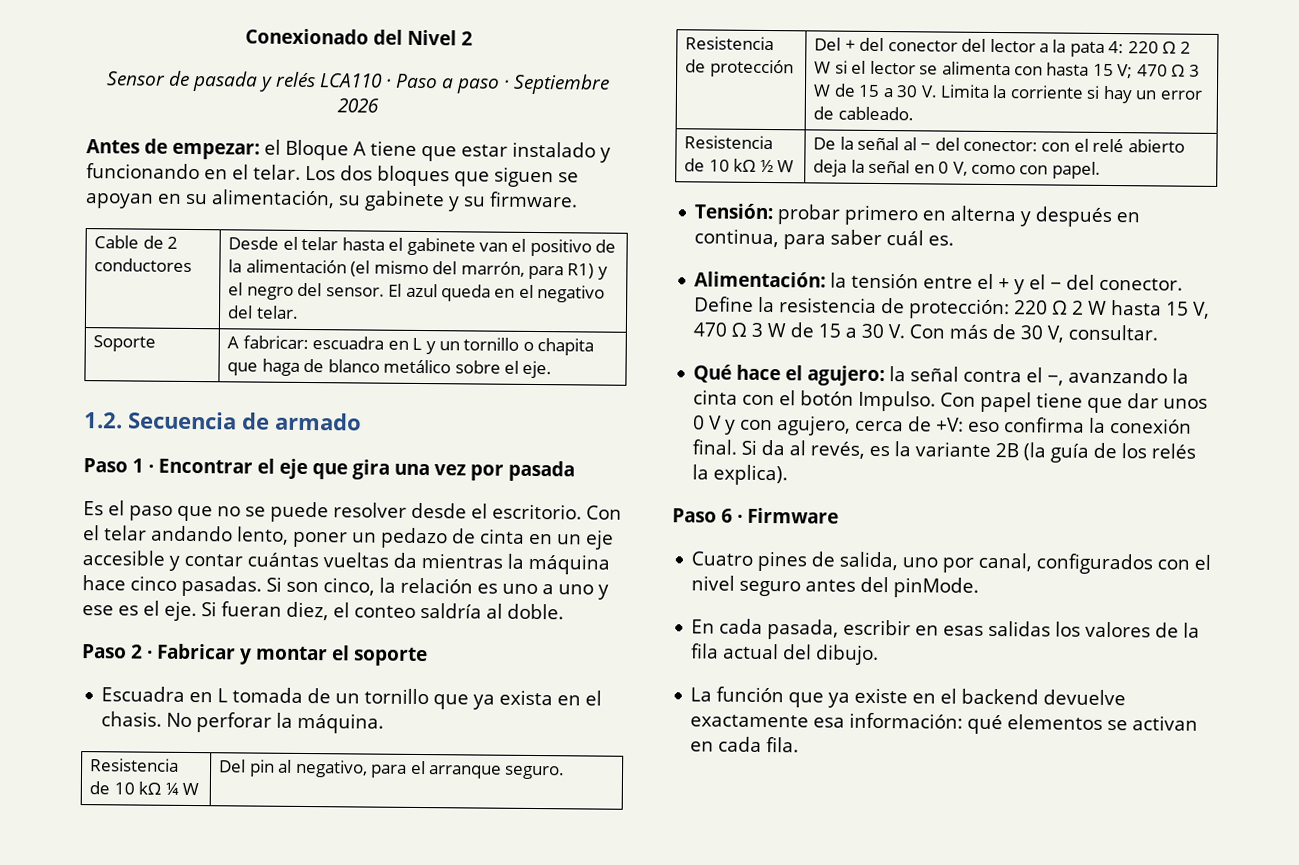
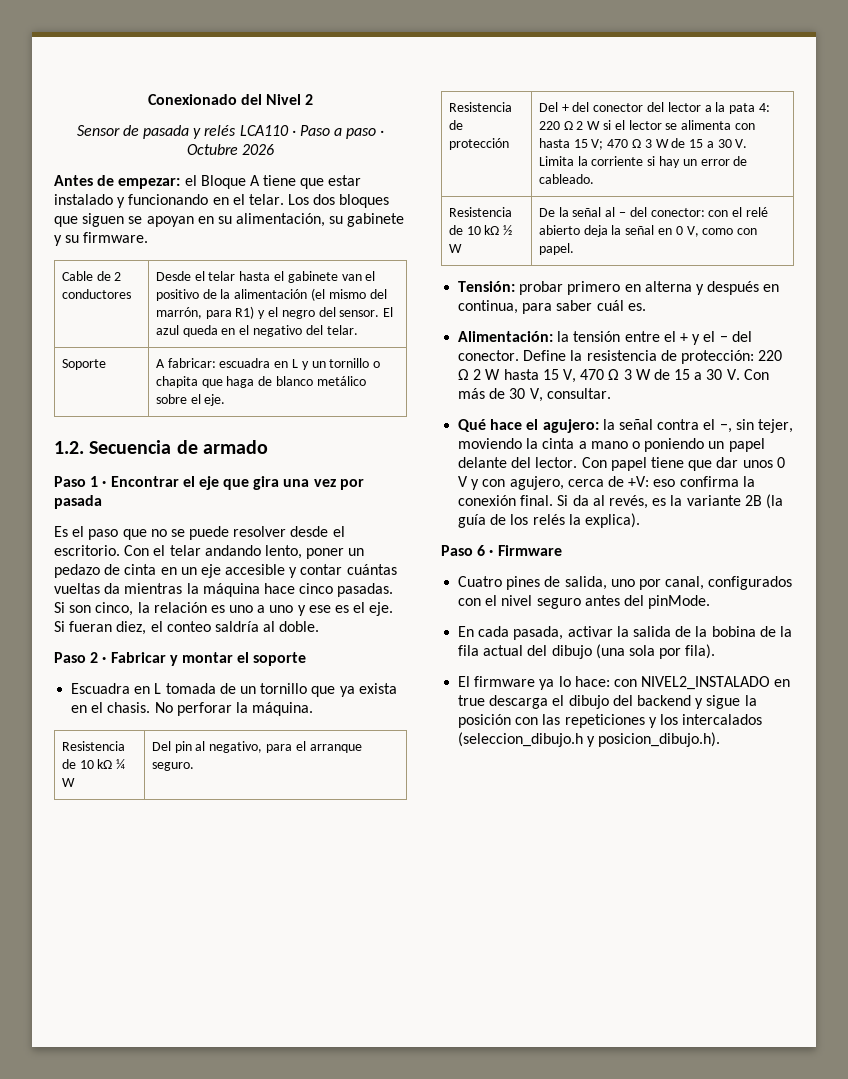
[513,73,610,95] Septiembre -> [186,144,238,155] Octubre
[1068,367,1190,384] [693,389,937,412] avanzando la cinta con el botón Impulso. -> [735,419,793,433] [458,438,765,452] [458,457,578,468] sin tejer, moviendo la cinta a mano o poniendo un papel delante del lector.
[843,619,1152,638] escribir en esas salidas los valores -> [567,626,756,637] activar la salida de la bobina
[815,644,880,666] [690,686,1127,708] [690,712,1199,735] [690,736,800,753] dibujo. // La función que ya existe en el backend devuelve exactamente esa información: qué elementos se activan en cada fila. -> [551,644,716,659] [458,676,791,690] [458,695,757,709] [458,714,763,728] [458,732,721,747] dibujo (una sola por fila). // El firmware ya lo hace: con NIVEL2_INSTALADO en true descarga el dibujo del backend y sigue la posición con las repeticiones y los intercalados (seleccion_dibujo.h y posicion_dibujo.h).

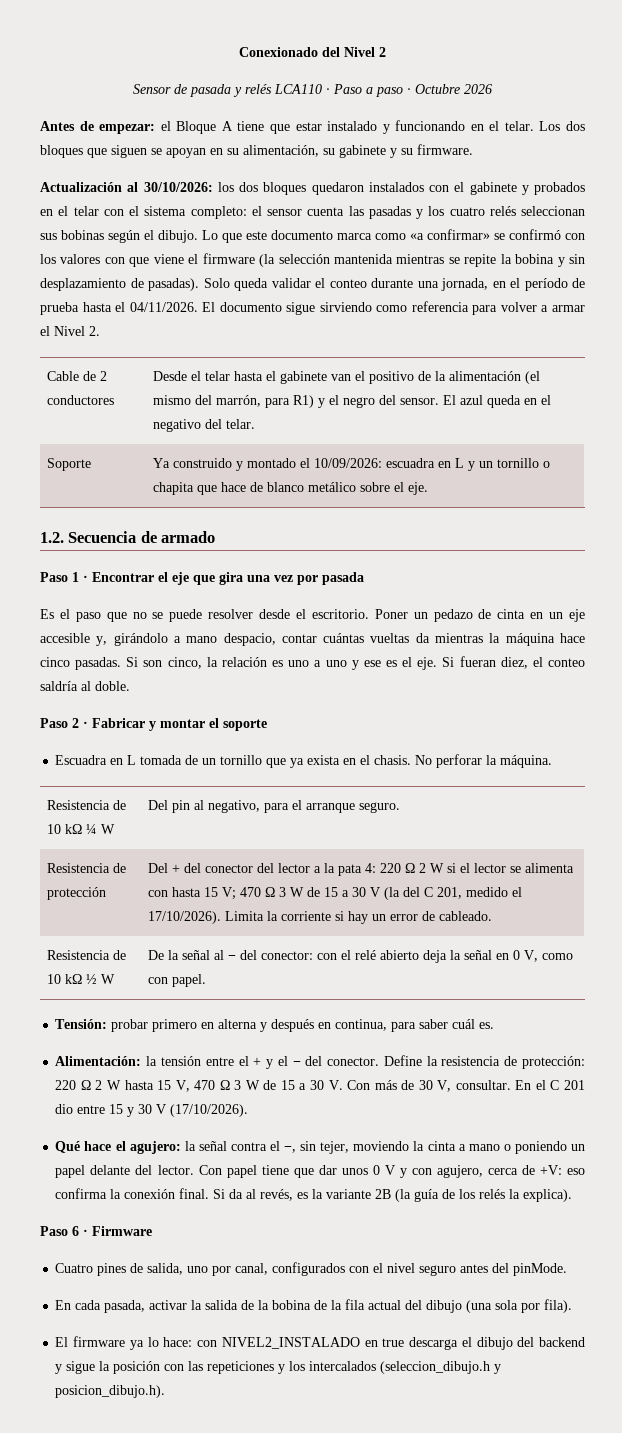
(149, 237) none -> [40,182,585,195] [40,206,585,219] [40,229,585,243] [40,253,585,267] [40,278,585,291] [40,301,586,315] [40,326,100,336] // Actualización al 30/10/2026: los dos bloques quedaron instalados con el gabinete y probados en el telar con el sistema completo: el sensor cuenta las pasadas y los cuatro relés seleccionan sus bobinas según el dibujo. Lo que este documento marca como «a confirmar» se confirmó con los valores con que viene el firmware (la selección mantenida mientras se repite la bobina y sin desplazamiento de pasadas). Solo queda validar el conteo durante una jornada, en el período de prueba hasta el 04/11/2026. El documento sigue sirviendo como referencia para volver a armar el Nivel 2.
[155,358,216,368] A fabricar: -> [153,458,383,471] Ya construido y montado el 10/09/2026:
[226,376,255,388] haga -> [221,482,247,492] hace
[124,545,345,559] Con el telar andando lento, poner -> [374,609,408,619] Poner
[289,567,298,578] y -> [96,633,276,646] y, girándolo a mano despacio,
[735,139,748,148] V. -> [370,887,523,900] [148,911,222,924] V (la del C 201, medido el 17/10/2026).
(611, 393) none -> [515,1080,585,1090] [55,1104,249,1117] En el C 201 dio entre 15 y 30 V (17/10/2026).

